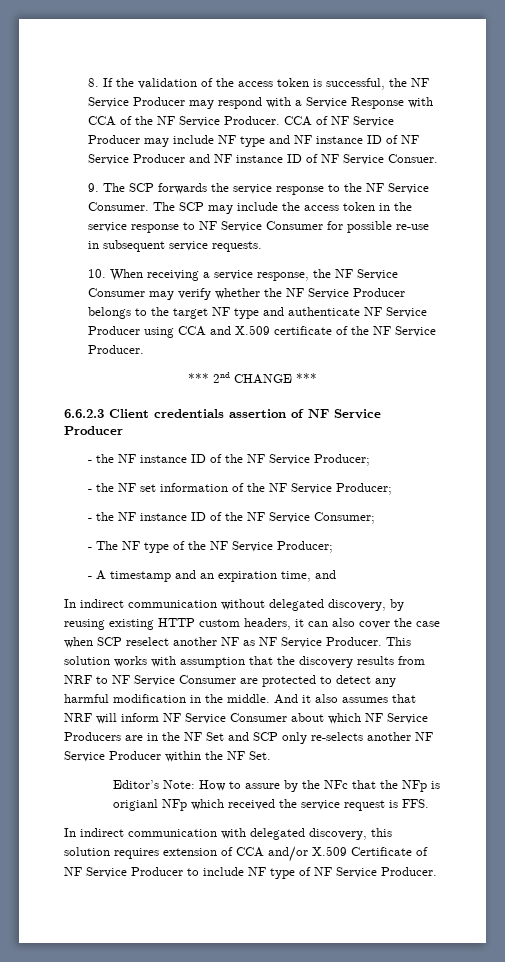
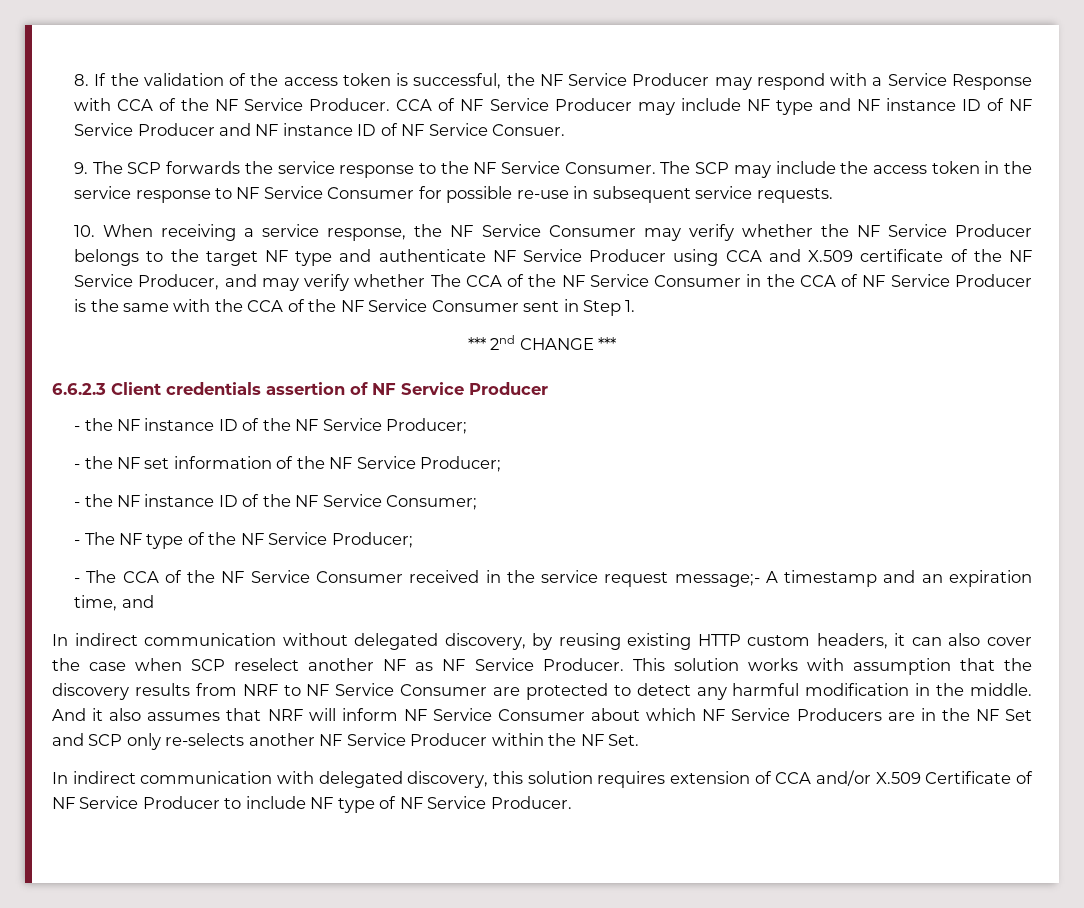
[88,345,145,354] Producer. -> [138,274,1032,291] [74,299,636,316] Producer, and may verify whether The CCA of the NF Service Consumer in the CCA of NF Service Producer is the same with the CCA of the NF Service Consumer sent in Step 1.
(93, 577) none -> [86,570,760,587] The CCA of the NF Service Consumer received in the service request message;-
[112,780,440,792] [112,799,429,811] // Editor’s Note: How to assure by the NFc that the NFp is origianl NFp which received the service request is FFS. -> (640, 740) none

